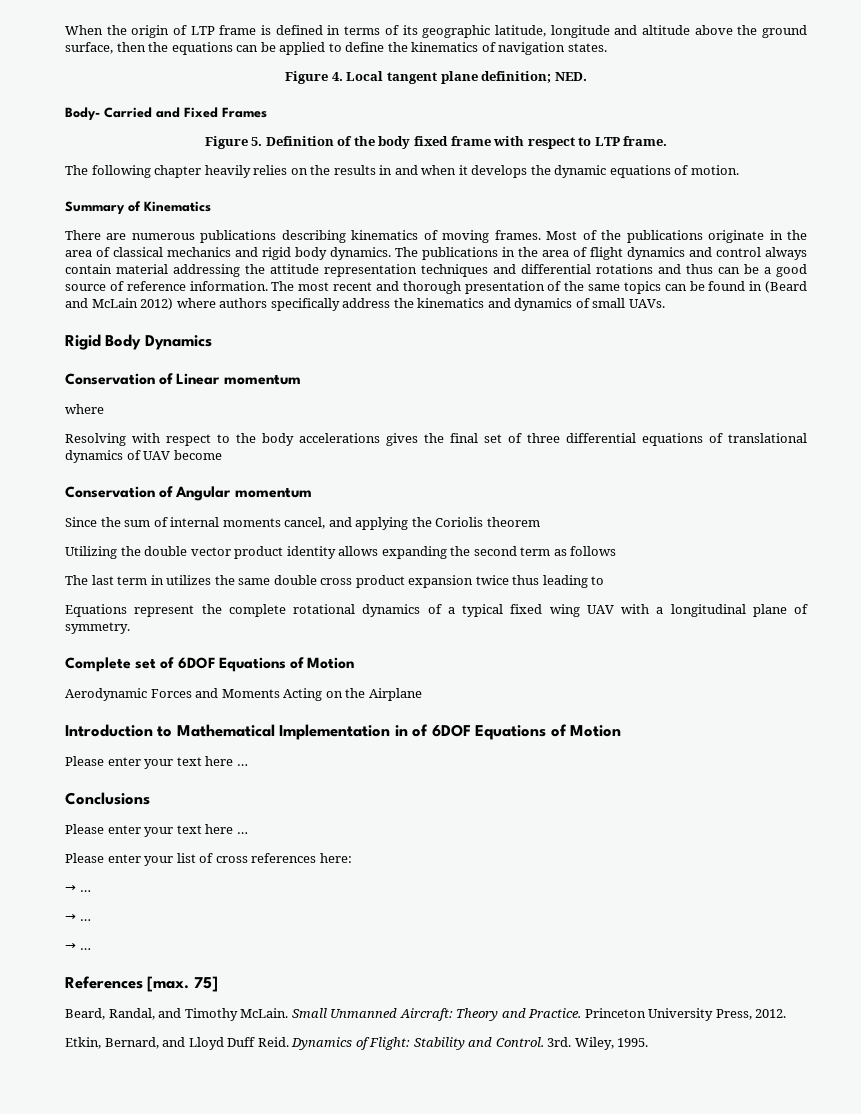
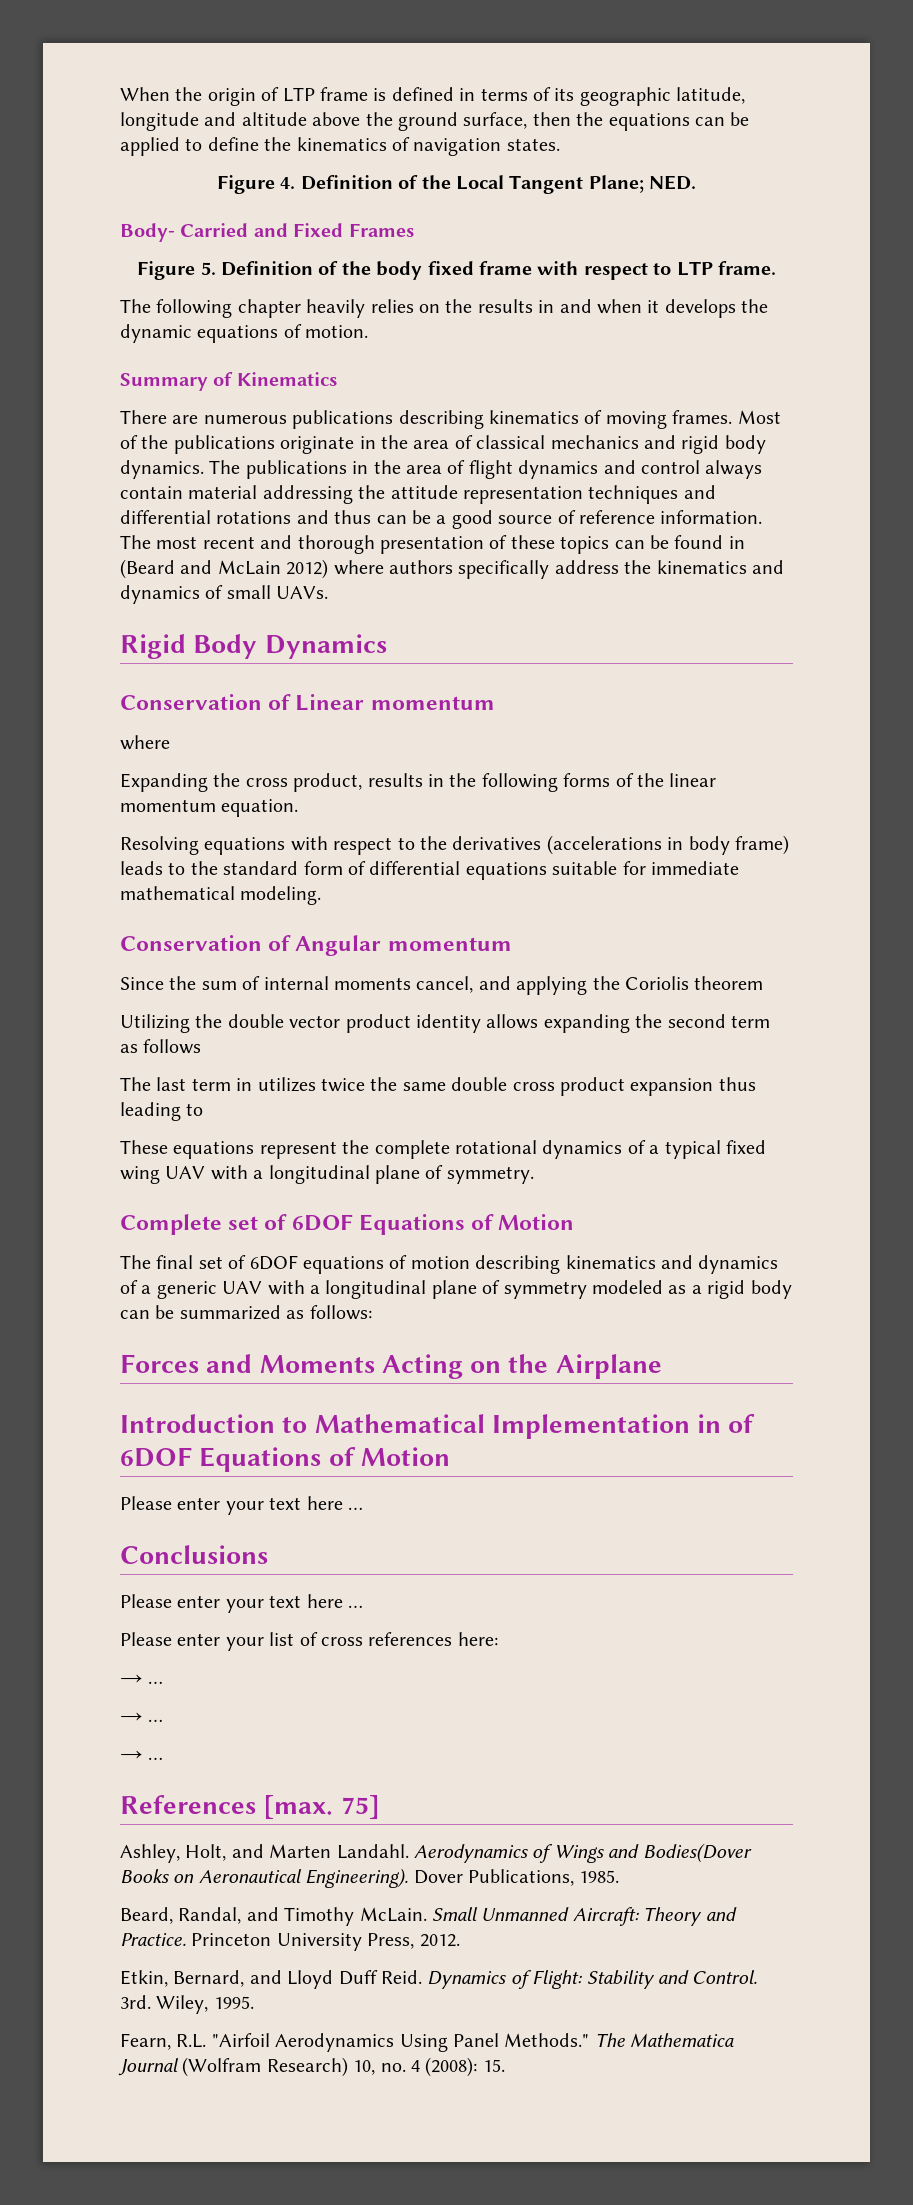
[346,71,552,84] Local tangent plane definition; -> [300,175,644,194] Definition of the Local Tangent Plane;
[564,281,620,291] the same -> [510,535,555,549] these
(104, 409) none -> [120,773,717,792] [120,799,299,817] // Expanding the cross product, results in the following forms of the linear momentum equation.
(126, 439) none -> [204,837,286,855] equations
[262,433,807,446] [65,450,222,463] body accelerations gives the final set of three differential equations of translational dynamics of UAV become -> [452,835,789,855] [120,861,739,880] [120,886,322,905] derivatives (accelerations in body frame) leads to the standard form of differential equations suitable for immediate mathematical modeling.
(212, 580) none -> [321,1078,365,1092] twice
[475,575,509,585] twice -> (714, 1087) none
[65,604,127,617] Equations -> [120,1140,255,1159] These equations
[65,688,147,701] Aerodynamic -> [120,1255,779,1274] [120,1280,792,1299] [120,1305,372,1320] The final set of 6DOF equations of motion describing kinematics and dynamics of a generic UAV with a longitudinal plane of symmetry modeled as a rigid body can be summarized as follows: //
(218, 984) none -> [120,1843,752,1863] [120,1868,620,1888] // Ashley, Holt, and Marten Landahl. Aerodynamics of Wings and Bodies(Dover Books on Aeronautical Engineering). Dover Publications, 1985.
(649, 1042) none -> [120,2033,735,2052] [118,2057,505,2077] // Fearn, R.L. "Airfoil Aerodynamics Using Panel Methods." The Mathematica Journal (Wolfram Research) 10, no. 4 (2008): 15.

